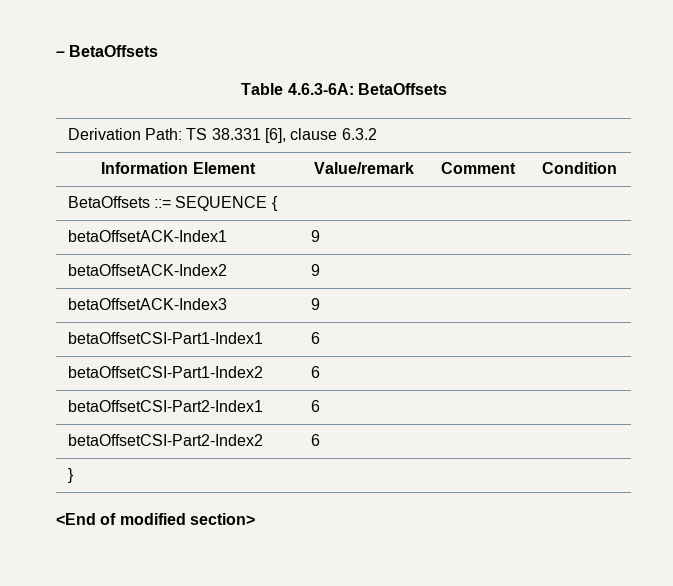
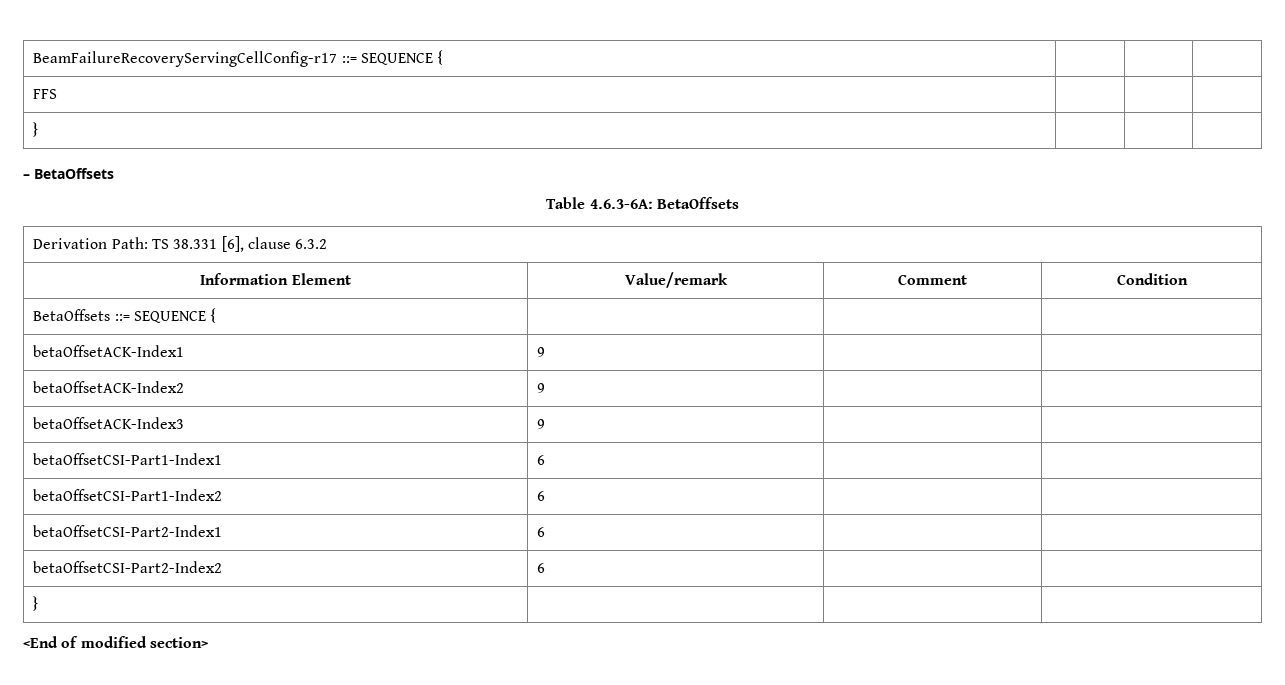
(56, 54) none -> [33,50,444,67] [33,89,58,99] [33,122,39,137] BeamFailureRecoveryServingCellConfig-r17 ::= SEQUENCE { | | | // FFS | | | // } | | | //

